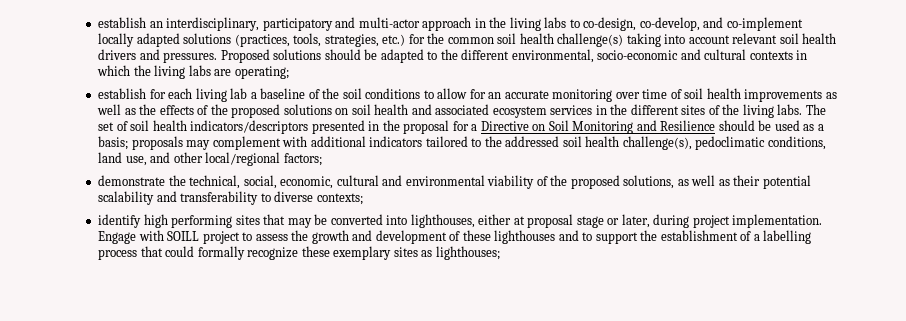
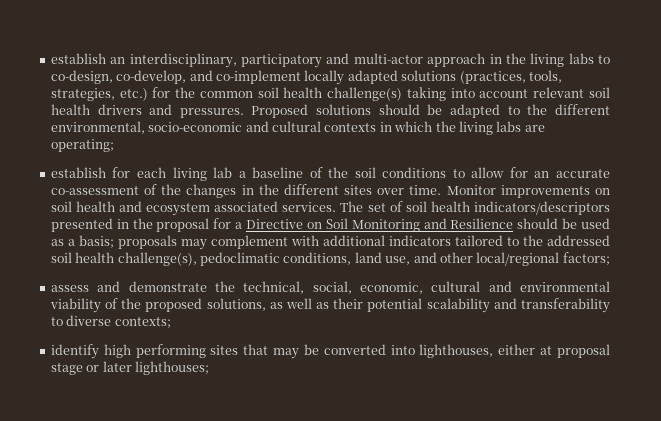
[552,88,837,102] [96,104,803,118] monitoring over time of soil health improvements as well as the effects of the proposed solutions on soil health and associated ecosystem services in the different sites of the living labs. -> [50,184,611,198] [50,201,337,216] co-assessment of the changes in the different sites over time. Monitor improvements on soil health and ecosystem associated services.
(322, 159) none -> [50,281,121,292] assess and
[621,214,823,228] [97,230,812,244] [97,246,433,260] later, during project implementation. Engage with SOILL project to assess the growth and development of these lighthouses and to support the establishment of a labelling process that could formally recognize these exemplary sites as -> [102,361,132,372] later

